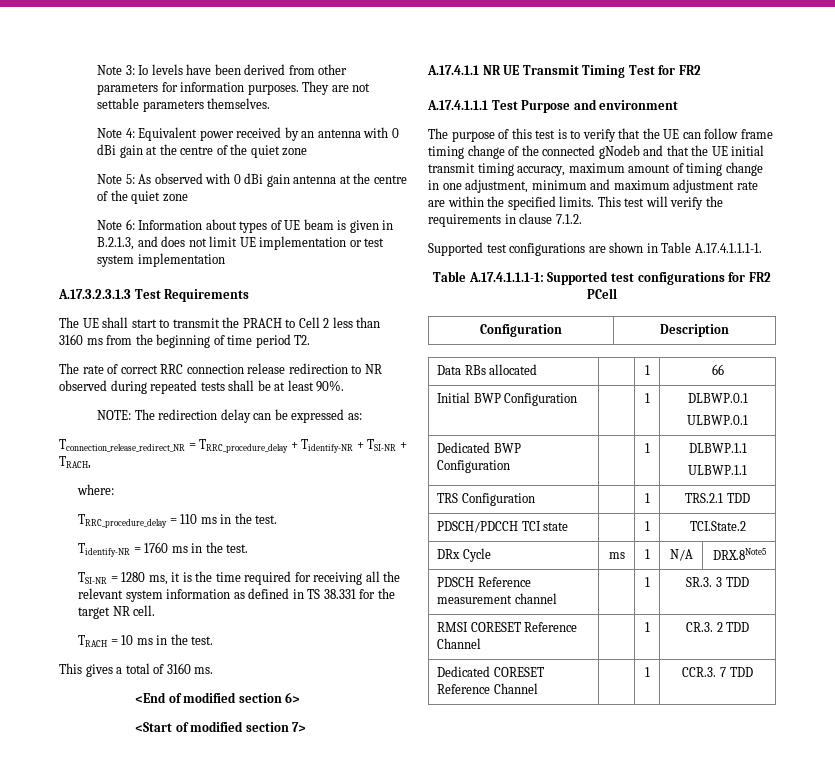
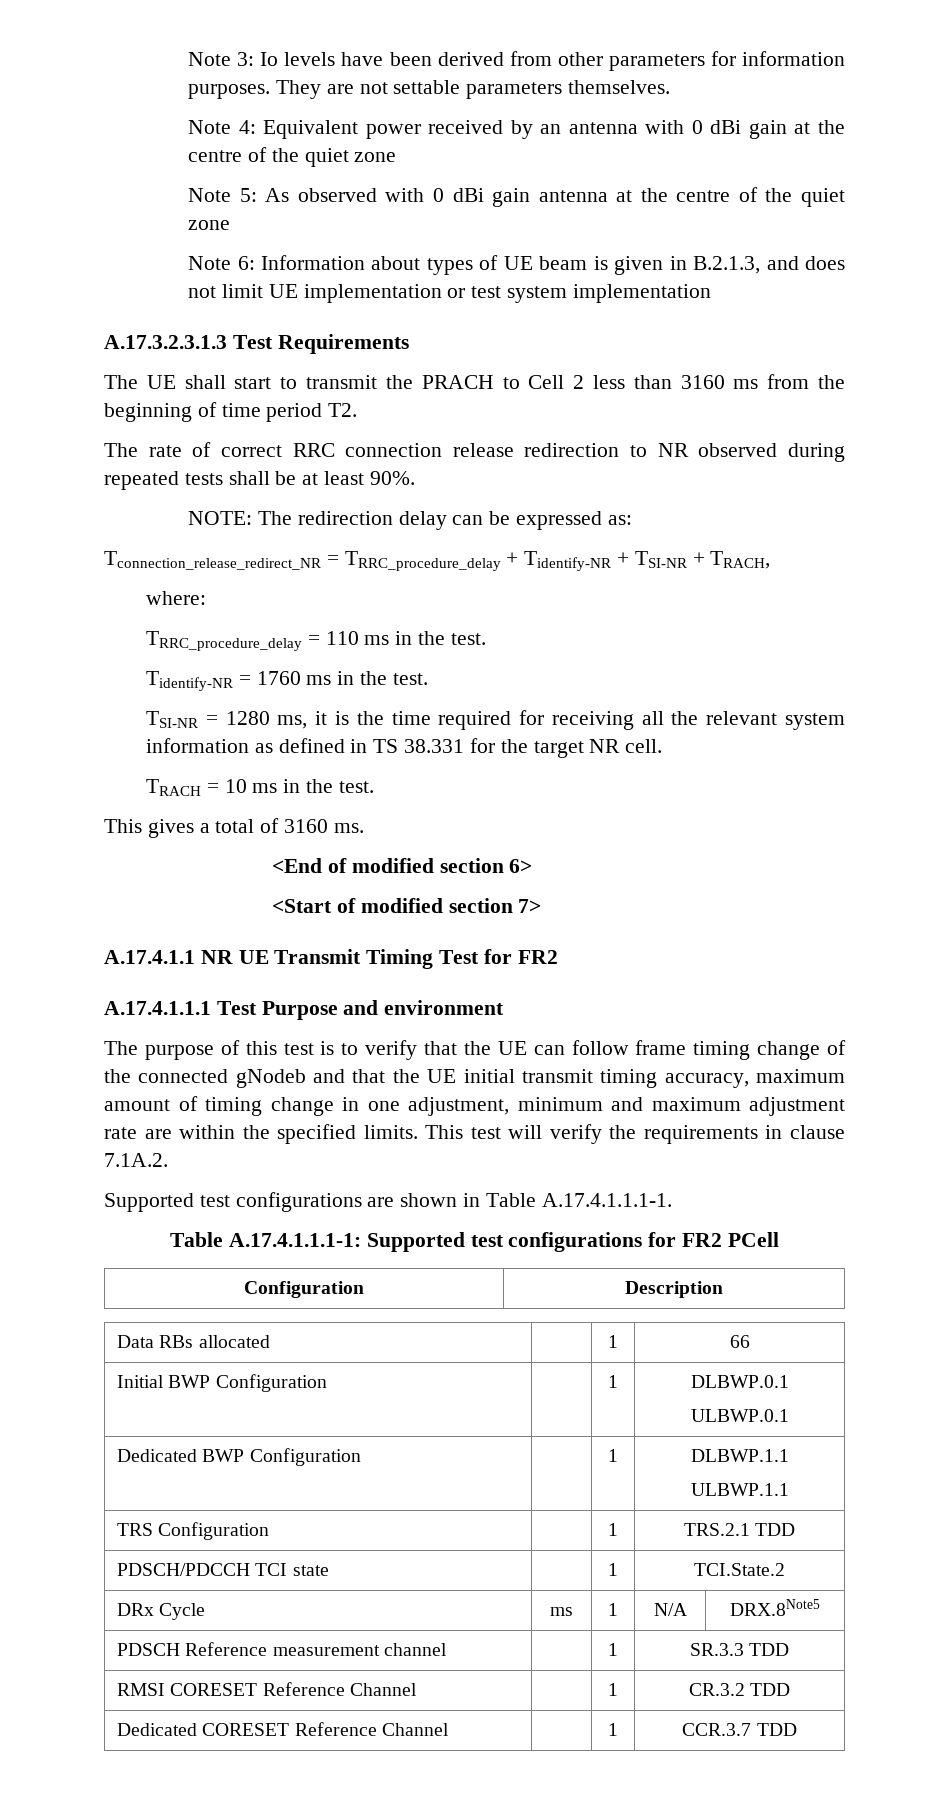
[555,214,582,224] 7.1.2. -> [104,1153,168,1167] 7.1A.2.
[686,577,722,587] SR.3. 3 -> [689,1643,744,1656] SR.3.3
[685,622,723,632] CR.3. 2 -> [688,1683,745,1696] CR.3.2
[682,667,726,677] CCR.3. 7 -> [682,1723,752,1736] CCR.3.7

